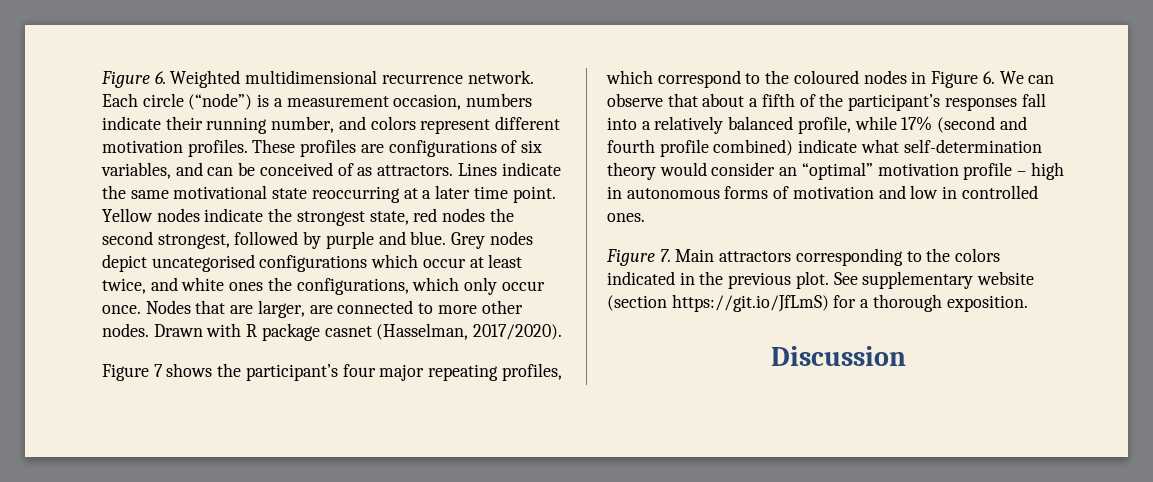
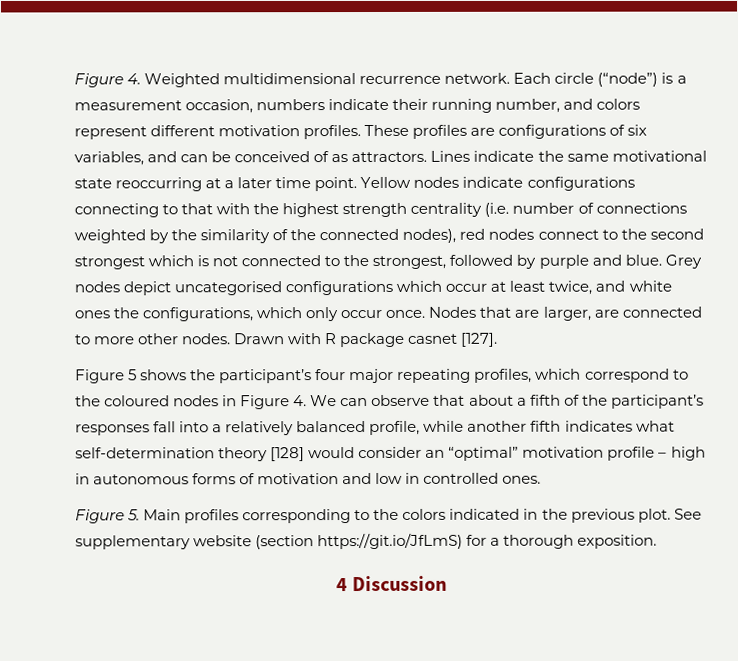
[101,71,166,88] Figure 6. -> [74,73,142,88] Figure 4.
[268,208,514,226] [102,231,153,245] the strongest state, red nodes the second -> [526,176,635,191] [74,202,687,218] [74,228,704,244] [74,254,370,270] configurations connecting to that with the highest strength centrality (i.e. number of connections weighted by the similarity of the connected nodes), red nodes connect to the second strongest which is not connected to the
[376,323,563,340] [102,364,163,381] (Hasselman, 2017/2020). // Figure 7 -> [461,332,499,347] [75,369,138,384] [127]. // Figure 5
[982,71,995,84] 6. -> [293,395,308,407] 4.
[901,116,1027,133] [607,139,858,157] 17% (second and fourth profile combined) indicate -> [467,420,633,432] another fifth indicates
(656, 171) none -> [270,447,306,462] [128]
[659,249,792,262] 7. Main attractors -> [127,509,240,524] 5. Main profiles
(1028, 303) none -> [335,578,348,592] 4

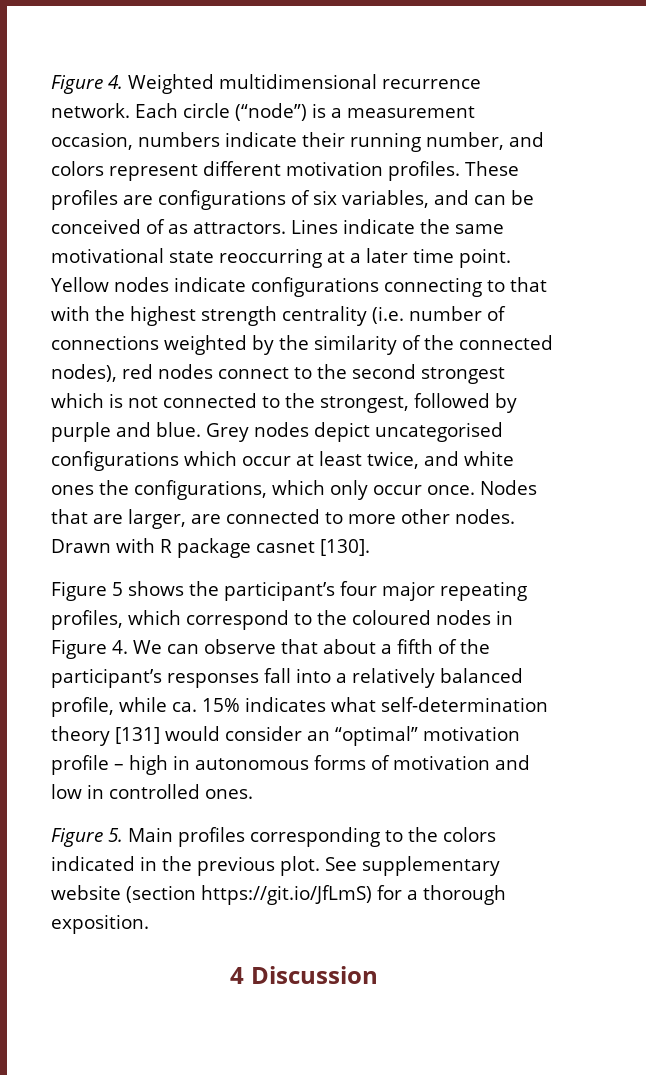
[461,332,499,347] [127]. -> [320,539,370,556] [130].
[467,420,562,432] another fifth -> [172,698,240,712] ca. 15%
[270,447,306,462] [128] -> [115,727,160,744] [131]

